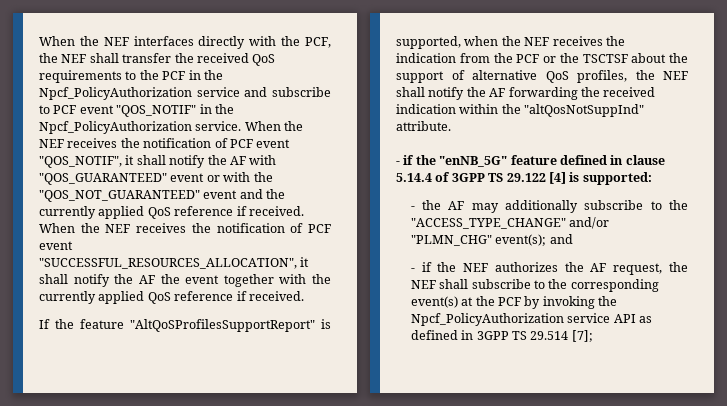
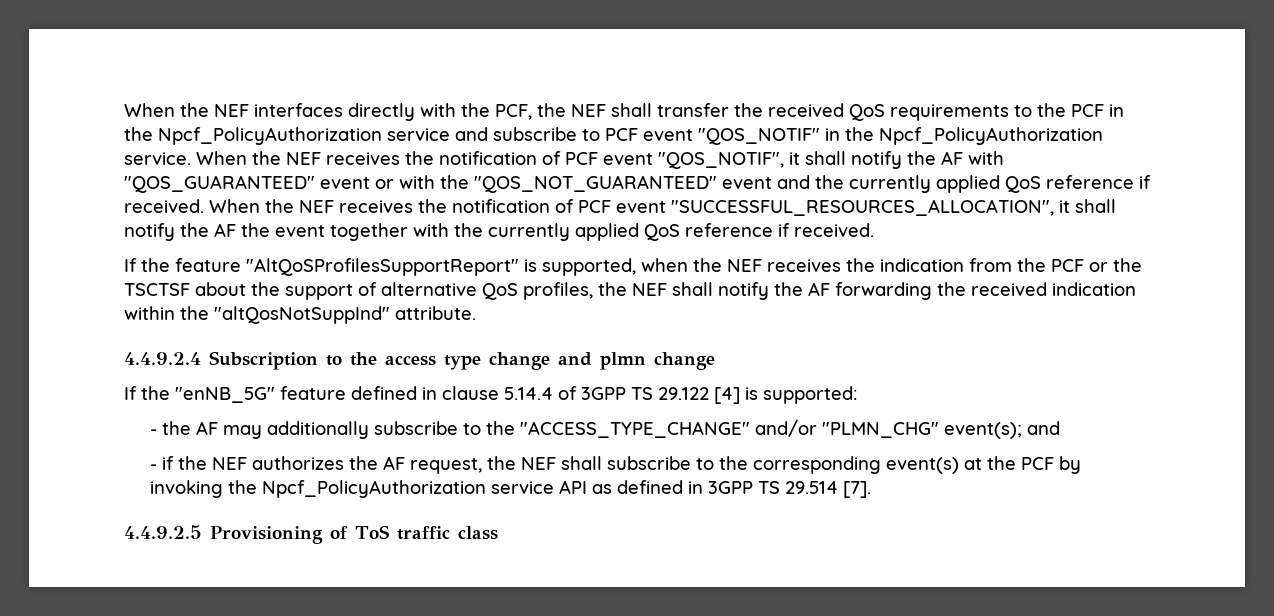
[396,155,415,165] - if -> [124,351,715,370] [124,386,137,400] 4.4.9.2.4 Subscription to the access type change and plmn change // If
[571,330,593,342] [7]; -> [842,481,871,498] [124,525,498,544] [7]. // 4.4.9.2.5 Provisioning of ToS traffic class

